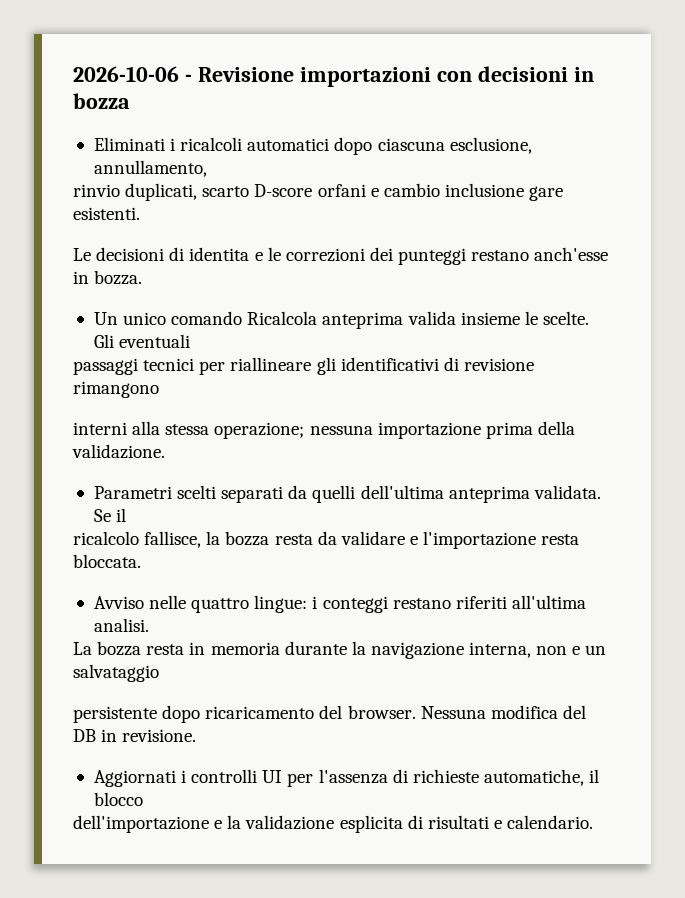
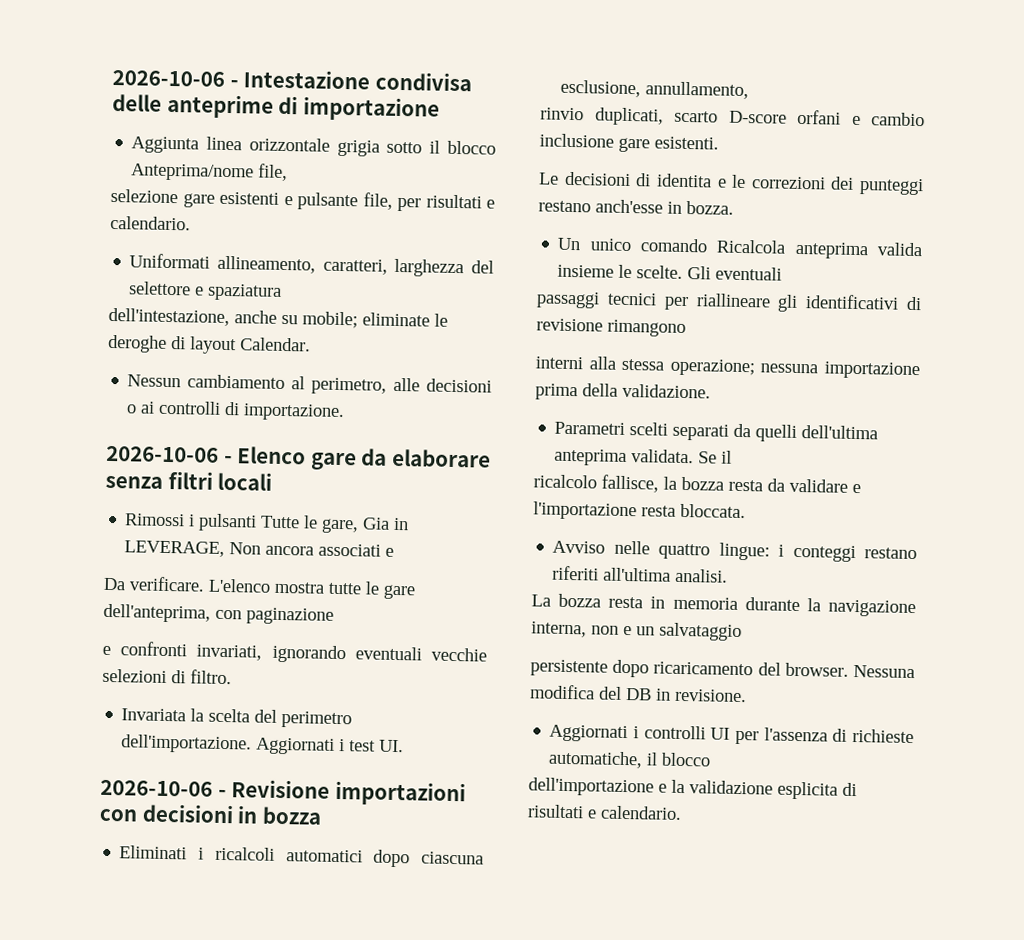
[73,66,192,82] 2026-10-06 - -> [112,69,472,92] [112,93,440,122] [131,136,496,157] [131,163,289,182] [110,188,495,212] [110,215,191,231] [129,253,494,278] [129,281,283,301] [108,307,448,329] [107,334,311,355] [127,374,492,395] [126,400,346,422] [106,445,491,471] [105,470,273,491] [124,513,410,534] [124,540,395,558] [103,576,415,600] [103,603,334,625] [102,641,487,664] [102,668,232,685] [121,708,353,729] [121,734,405,755] [100,779,227,798] 2026-10-06 - Intestazione condivisa delle anteprime di importazione // Aggiunta linea orizzontale grigia sotto il blocco Anteprima/nome file, // selezione gare esistenti e pulsante file, per risultati e calendario. // Uniformati allineamento, caratteri, larghezza del selettore e spaziatura // dell'intestazione, anche su mobile; eliminate le deroghe di layout Calendar. // Nessun cambiamento al perimetro, alle decisioni o ai controlli di importazione. // 2026-10-06 - Elenco gare da elaborare senza filtri locali // Rimossi i pulsanti Tutte le gare, Gia in LEVERAGE, Non ancora associati e // Da verificare. L'elenco mostra tutte le gare dell'anteprima, con paginazione // e confronti invariati, ignorando eventuali vecchie selezioni di filtro. // Invariata la scelta del perimetro dell'importazione. Aggiornati i test UI. // 2026-10-06 -

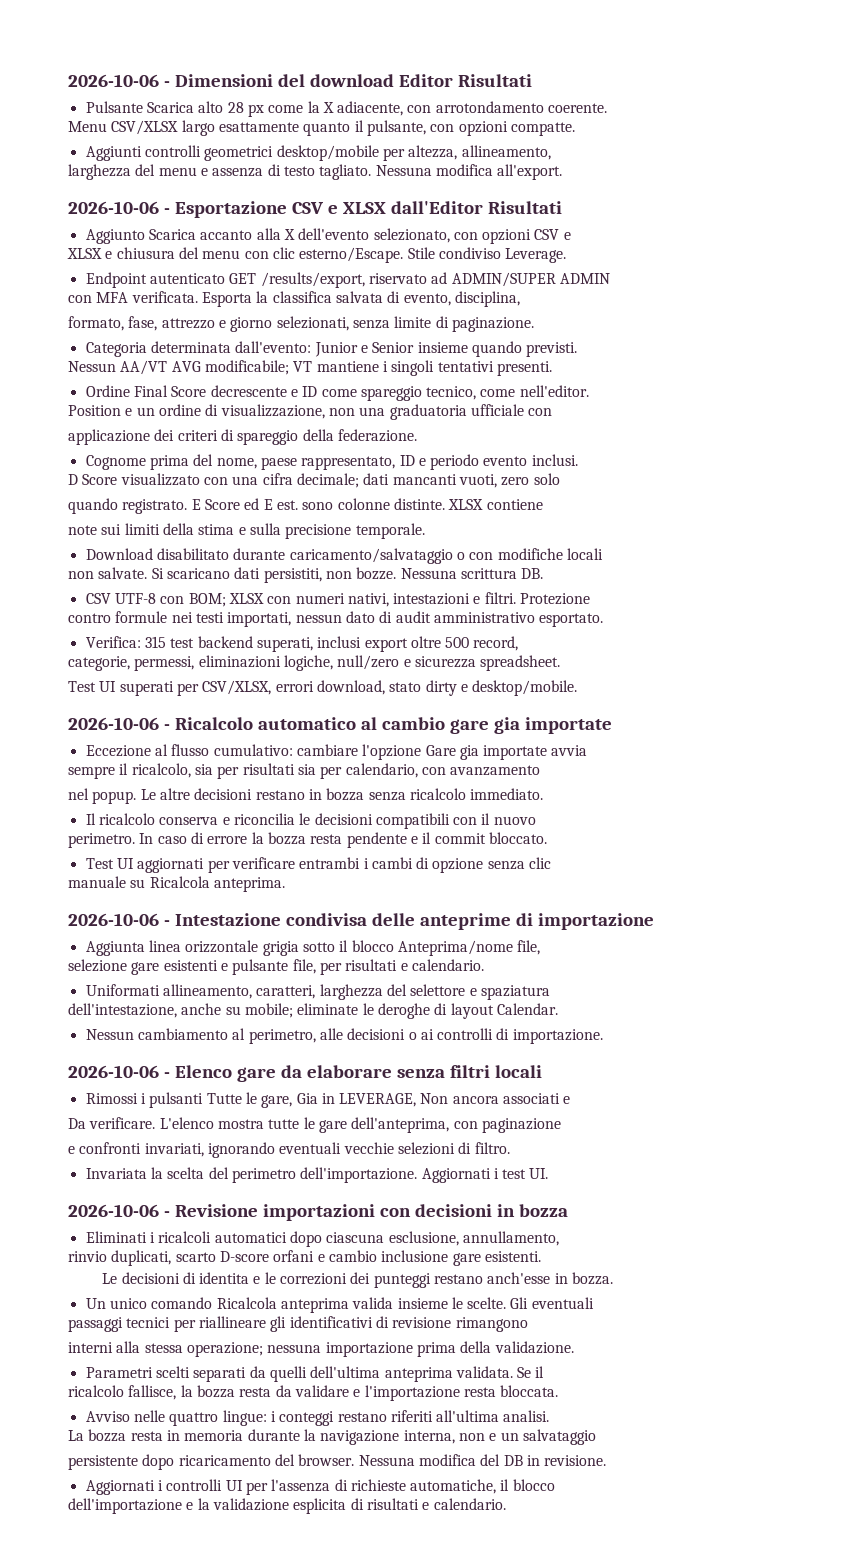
[112,69,239,88] 2026-10-06 - -> [68,74,532,87] [85,101,608,117] [68,120,575,136] [85,145,551,161] [68,164,563,180] [68,201,562,218] [85,228,571,244] [67,247,567,263] [85,272,610,288] [68,291,520,307] [68,316,534,332] [85,341,578,357] [68,360,552,376] [85,385,589,401] [68,404,553,420] [68,429,417,445] [85,454,578,470] [68,473,560,488] [68,498,543,514] [68,523,425,539] [85,548,603,564] [68,567,544,583] [85,592,591,607] [68,611,604,627] [85,636,519,652] [68,655,561,671] [68,680,578,696] [68,717,612,734] [85,744,588,760] [68,763,541,779] [68,788,544,804] [85,813,536,829] [68,832,547,848] [85,857,552,873] [68,876,285,892] [68,913,170,926] 2026-10-06 - Dimensioni del download Editor Risultati // Pulsante Scarica alto 28 px come la X adiacente, con arrotondamento coerente. // Menu CSV/XLSX largo esattamente quanto il pulsante, con opzioni compatte. // Aggiunti controlli geometrici desktop/mobile per altezza, allineamento, // larghezza del menu e assenza di testo tagliato. Nessuna modifica all'export. // 2026-10-06 - Esportazione CSV e XLSX dall'Editor Risultati // Aggiunto Scarica accanto alla X dell'evento selezionato, con opzioni CSV e // XLSX e chiusura del menu con clic esterno/Escape. Stile condiviso Leverage. // Endpoint autenticato GET /results/export, riservato ad ADMIN/SUPER ADMIN // con MFA verificata. Esporta la classifica salvata di evento, disciplina, // formato, fase, attrezzo e giorno selezionati, senza limite di paginazione. // Categoria determinata dall'evento: Junior e Senior insieme quando previsti. // Nessun AA/VT AVG modificabile; VT mantiene i singoli tentativi presenti. // Ordine Final Score decrescente e ID come spareggio tecnico, come nell'editor. // Position e un ordine di visualizzazione, non una graduatoria ufficiale con // applicazione dei criteri di spareggio della federazione. // Cognome prima del nome, paese rappresentato, ID e periodo evento inclusi. // D Score visualizzato con una cifra decimale; dati mancanti vuoti, zero solo // quando registrato. E Score ed E est. sono colonne distinte. XLSX contiene // note sui limiti della stima e sulla precisione temporale. // Download disabilitato durante caricamento/salvataggio o con modifiche locali // non salvate. Si scaricano dati persistiti, non bozze. Nessuna scrittura DB. // CSV UTF-8 con BOM; XLSX con numeri nativi, intestazioni e filtri. Protezione // contro formule nei testi importati, nessun dato di audit amministrativo esportato. // Verifica: 315 test backend superati, inclusi export oltre 500 record, // categorie, permessi, eliminazioni logiche, null/zero e sicurezza spreadsheet. // Test UI superati per CSV/XLSX, errori download, stato dirty e desktop/mobile. // 2026-10-06 - Ricalcolo automatico al cambio gare gia importate // Eccezione al flusso cumulativo: cambiare l'opzione Gare gia importate avvia // sempre il ricalcolo, sia per risultati sia per calendario, con avanzamento // nel popup. Le altre decisioni restano in bozza senza ricalcolo immediato. // Il ricalcolo conserva e riconcilia le decisioni compatibili con il nuovo // perimetro. In caso di errore la bozza resta pendente e il commit bloccato. // Test UI aggiornati per verificare entrambi i cambi di opzione senza clic // manuale su Ricalcola anteprima. // 2026-10-06 -

